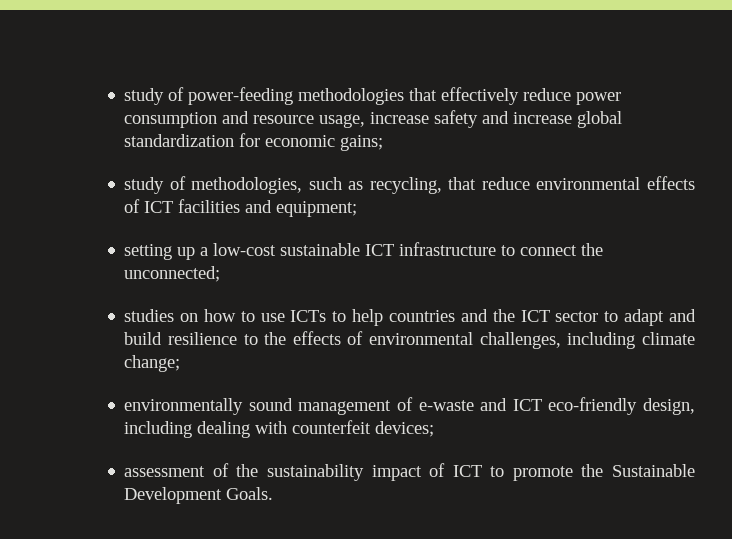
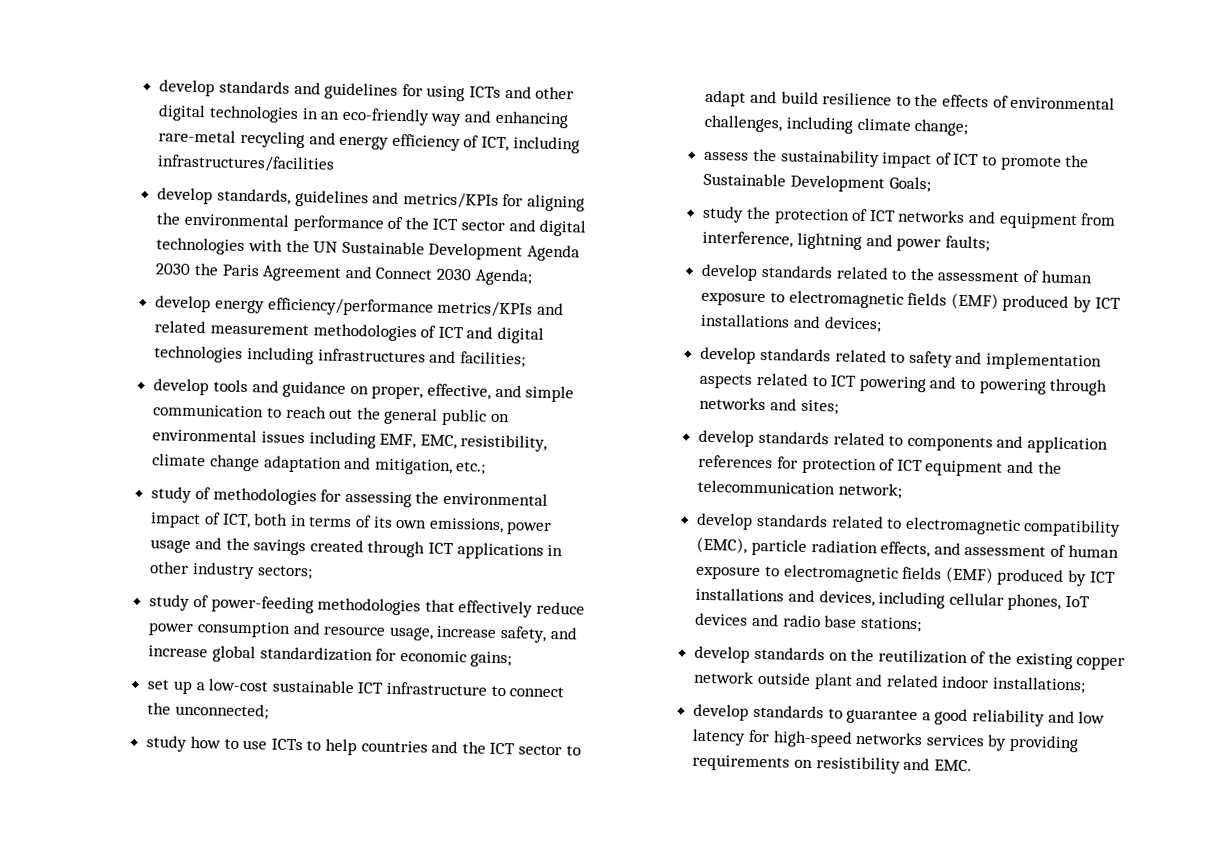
(124, 96) none -> [159,79,575,102] [158,104,569,129] [158,129,580,154] [157,154,336,173] [157,187,586,212] [156,212,587,237] [156,237,581,262] [155,263,532,286] [155,295,564,318] [154,320,545,344] [154,345,526,368] [153,378,575,403] [153,404,510,426] [152,428,548,452] [152,453,487,476] [151,486,549,508] [150,512,553,535] [150,537,564,560] [150,561,313,580] develop standards and guidelines for using ICTs and other digital technologies in an eco-friendly way and enhancing rare-metal recycling and energy efficiency of ICT, including infrastructures/facilities // develop standards, guidelines and metrics/KPIs for aligning the environmental performance of the ICT sector and digital technologies with the UN Sustainable Development Agenda 2030 the Paris Agreement and Connect 2030 Agenda; // develop energy efficiency/performance metrics/KPIs and related measurement methodologies of ICT and digital technologies including infrastructures and facilities; // develop tools and guidance on proper, effective, and simple communication to reach out the general public on environmental issues including EMF, EMC, resistibility, climate change adaptation and mitigation, etc.; // study of methodologies for assessing the environmental impact of ICT, both in terms of its own emissions, power usage and the savings created through ICT applications in other industry sectors; //
[434,110,479,128] safety -> [500,626,548,643] safety,
[124,176,695,194] [124,199,358,217] [124,244,173,260] study of methodologies, such as recycling, that reduce environmental effects of ICT facilities and equipment; // setting -> [147,679,170,690] set
[124,309,199,322] studies on -> [146,735,188,752] study
[124,397,695,415] [124,420,435,438] [124,463,229,477] environmentally sound management of e-waste and ICT eco-friendly design, including dealing with counterfeit devices; // assessment of -> [704,151,750,161] assess
[226,487,274,500] Goals. -> [888,176,931,193] [702,205,1117,230] [702,230,990,252] [701,263,1093,284] [701,290,1121,313] [700,313,882,333] [700,346,1103,371] [699,372,1108,396] [699,396,839,415] [698,429,1109,454] [698,454,1062,477] [697,479,903,499] [696,512,1122,538] [696,536,1119,558] [696,564,1116,587] [695,587,1091,611] [695,612,922,633] [694,645,1126,671] [694,670,1087,694] [693,703,1106,727] [692,728,1080,753] [692,754,972,774] Goals; // study the protection of ICT networks and equipment from interference, lightning and power faults; // develop standards related to the assessment of human exposure to electromagnetic fields (EMF) produced by ICT installations and devices; // develop standards related to safety and implementation aspects related to ICT powering and to powering through networks and sites; // develop standards related to components and application references for protection of ICT equipment and the telecommunication network; // develop standards related to electromagnetic compatibility (EMC), particle radiation effects, and assessment of human exposure to electromagnetic fields (EMF) produced by ICT installations and devices, including cellular phones, IoT devices and radio base stations; // develop standards on the reutilization of the existing copper network outside plant and related indoor installations; // develop standards to guarantee a good reliability and low latency for high-speed networks services by providing requirements on resistibility and EMC.

